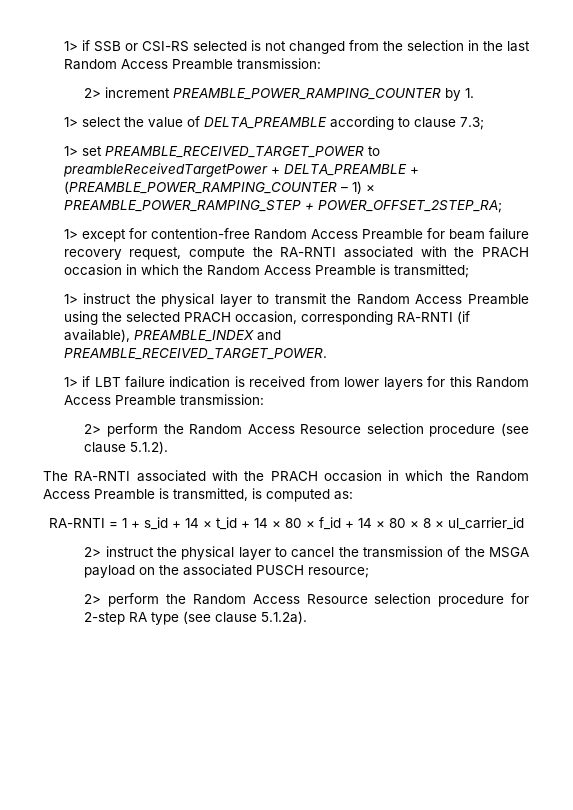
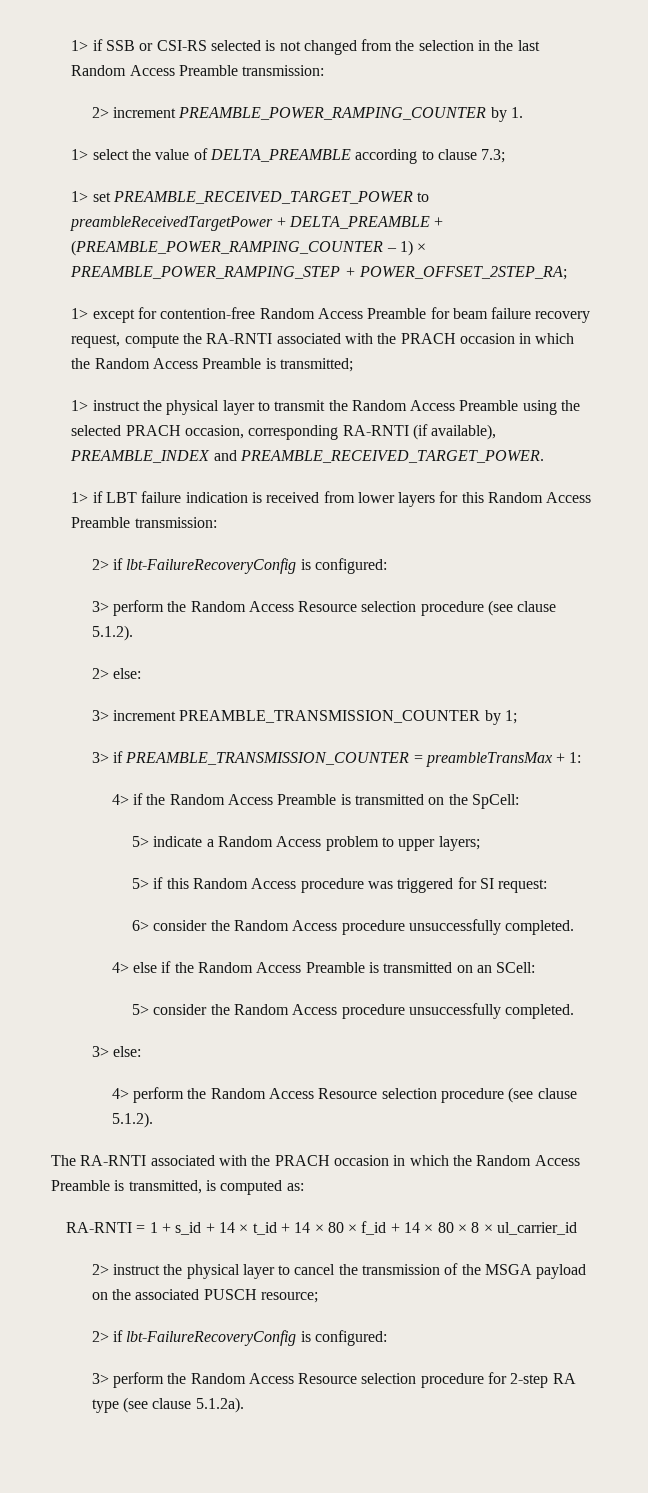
(102, 429) none -> [112,558,387,574] [91,600,557,616] [91,625,133,641] [91,668,141,679] [91,710,517,725] [91,751,582,767] [111,793,520,809] [132,836,480,851] [132,877,548,893] [132,919,575,935] [111,961,536,973] [132,1003,575,1019] [91,1046,141,1057] [111,1088,129,1099] if lbt-FailureRecoveryConfig is configured: // 3> perform the Random Access Resource selection procedure (see clause 5.1.2). // 2> else: // 3> increment PREAMBLE_TRANSMISSION_COUNTER by 1; // 3> if PREAMBLE_TRANSMISSION_COUNTER = preambleTransMax + 1: // 4> if the Random Access Preamble is transmitted on the SpCell: // 5> indicate a Random Access problem to upper layers; // 5> if this Random Access procedure was triggered for SI request: // 6> consider the Random Access procedure unsuccessfully completed. // 4> else if the Random Access Preamble is transmitted on an SCell: // 5> consider the Random Access procedure unsuccessfully completed. // 3> else: // 4>
(102, 599) none -> [112,1330,387,1346] [91,1373,109,1384] if lbt-FailureRecoveryConfig is configured: // 3>

